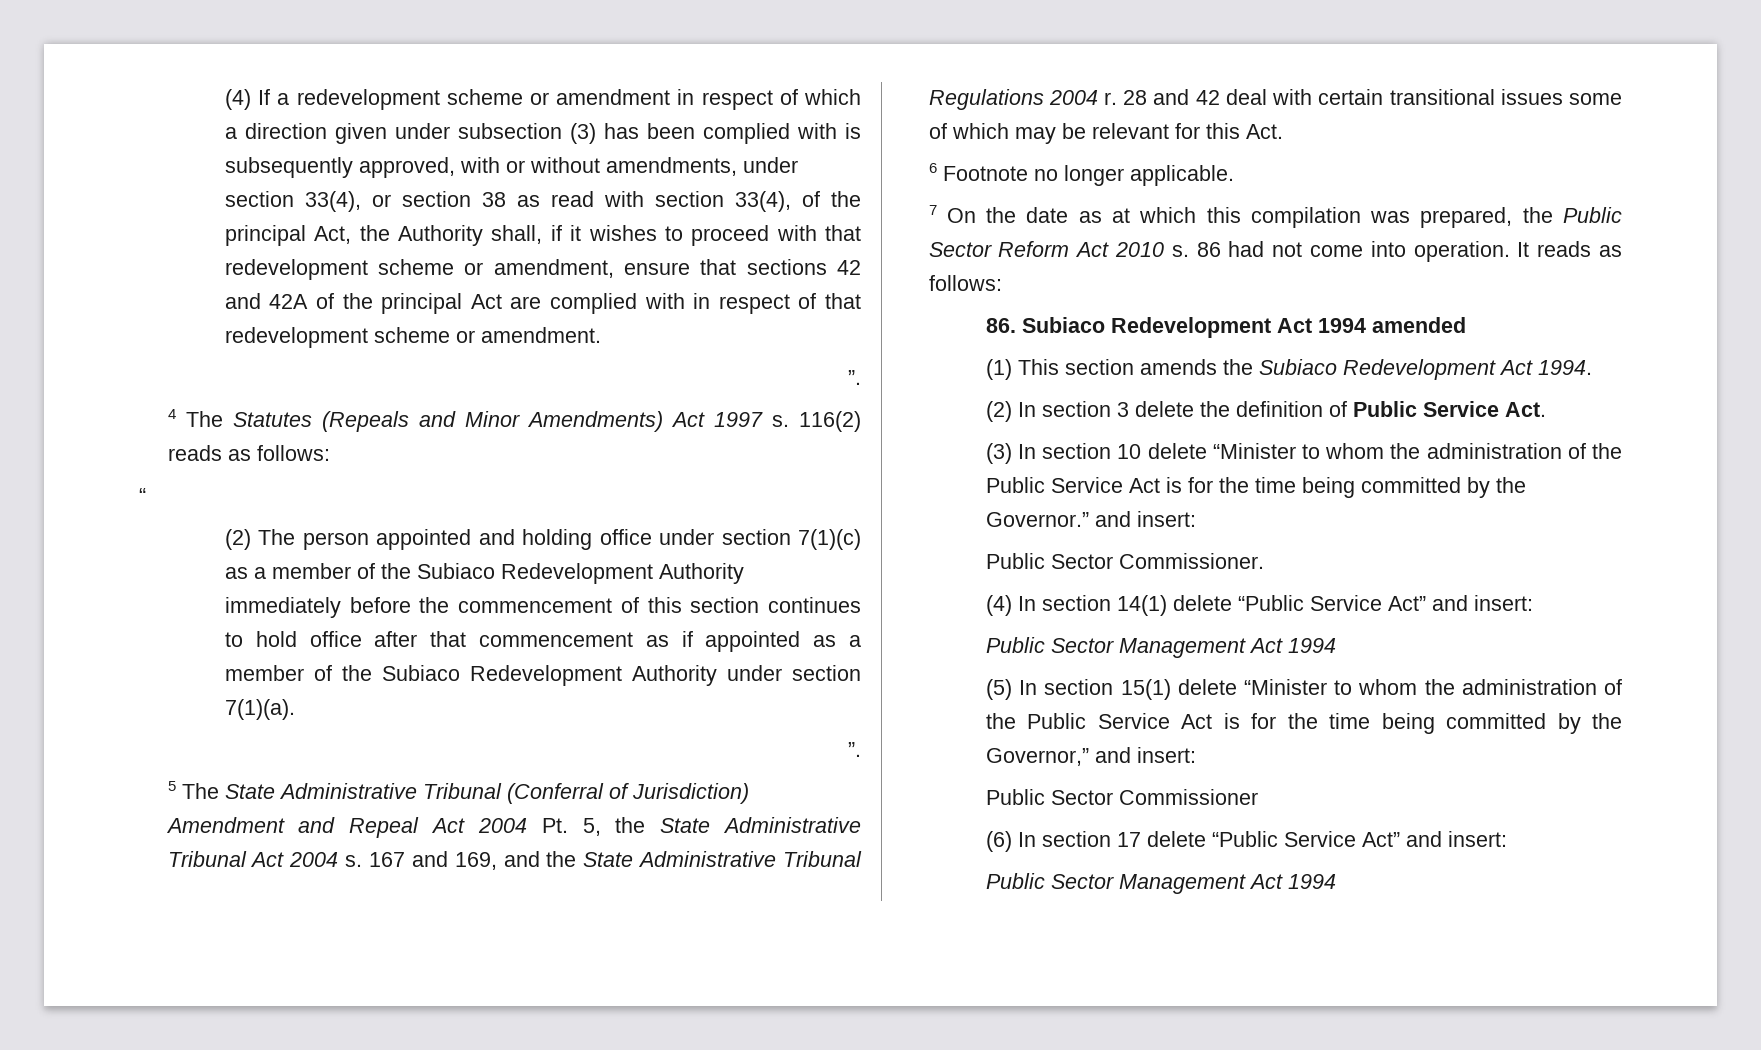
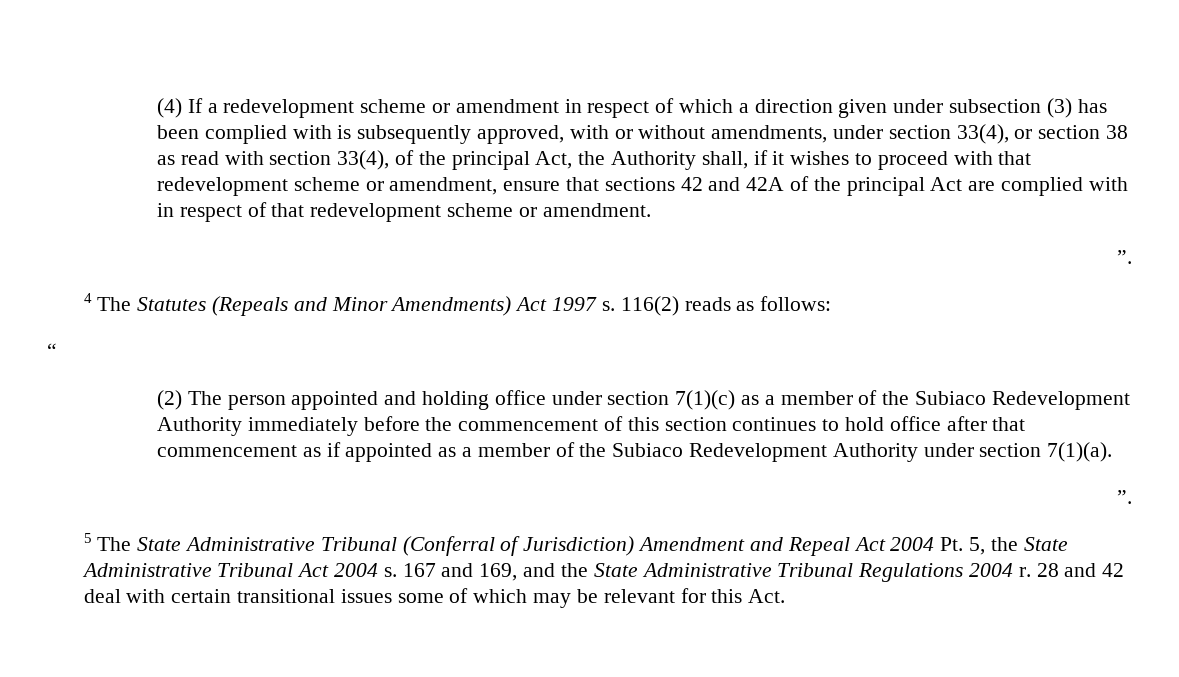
[928,163,1234,186] [928,205,1622,228] [928,241,1622,262] [928,275,1002,291] [985,317,1466,338] [985,359,1592,380] [985,401,1546,422] [985,443,1622,464] [985,477,1526,498] [985,511,1196,527] [985,553,1264,569] [985,595,1533,616] [985,637,1336,658] [985,679,1622,700] [985,713,1622,734] [985,747,1196,766] [985,789,1258,805] [985,831,1507,852] [985,873,1336,894] // 6 Footnote no longer applicable. // 7 On the date as at which this compilation was prepared, the Public Sector Reform Act 2010 s. 86 had not come into operation. It reads as follows: // 86. Subiaco Redevelopment Act 1994 amended // (1) This section amends the Subiaco Redevelopment Act 1994. // (2) In section 3 delete the definition of Public Service Act. // (3) In section 10 delete “Minister to whom the administration of the Public Service Act is for the time being committed by the Governor.” and insert: // Public Sector Commissioner. // (4) In section 14(1) delete “Public Service Act” and insert: // Public Sector Management Act 1994 // (5) In section 15(1) delete “Minister to whom the administration of the Public Service Act is for the time being committed by the Governor,” and insert: // Public Sector Commissioner // (6) In section 17 delete “Public Service Act” and insert: // Public Sector Management Act 1994 -> (786, 596) none

